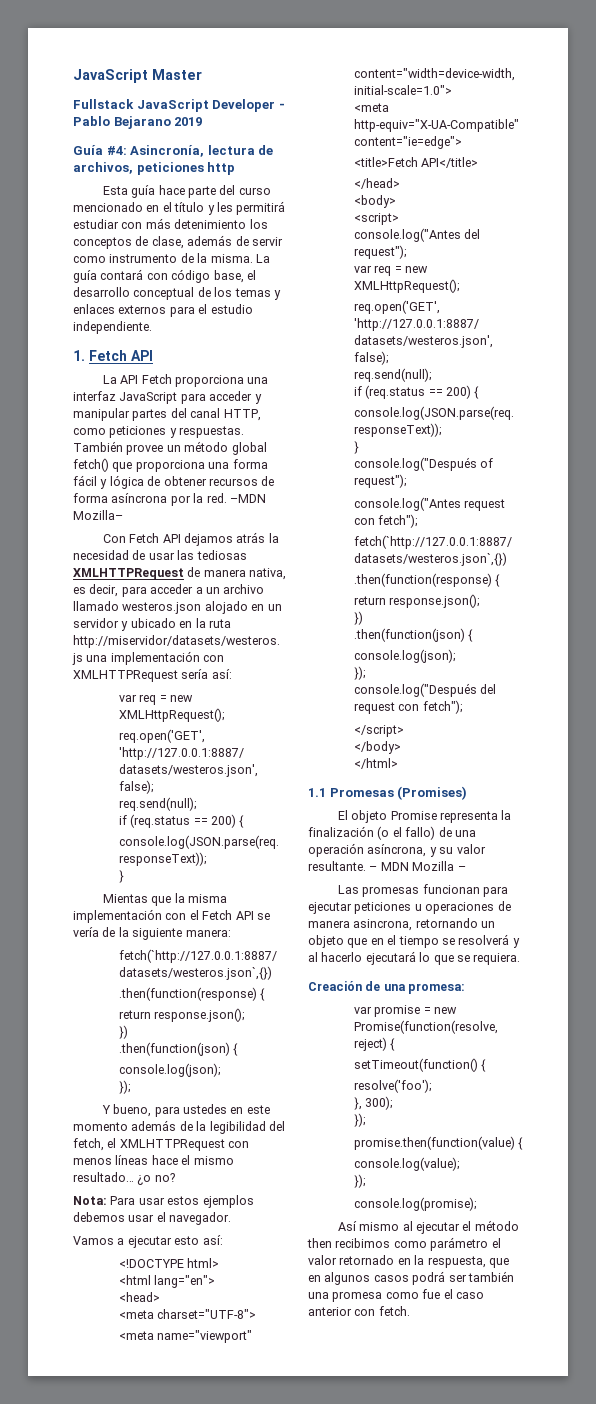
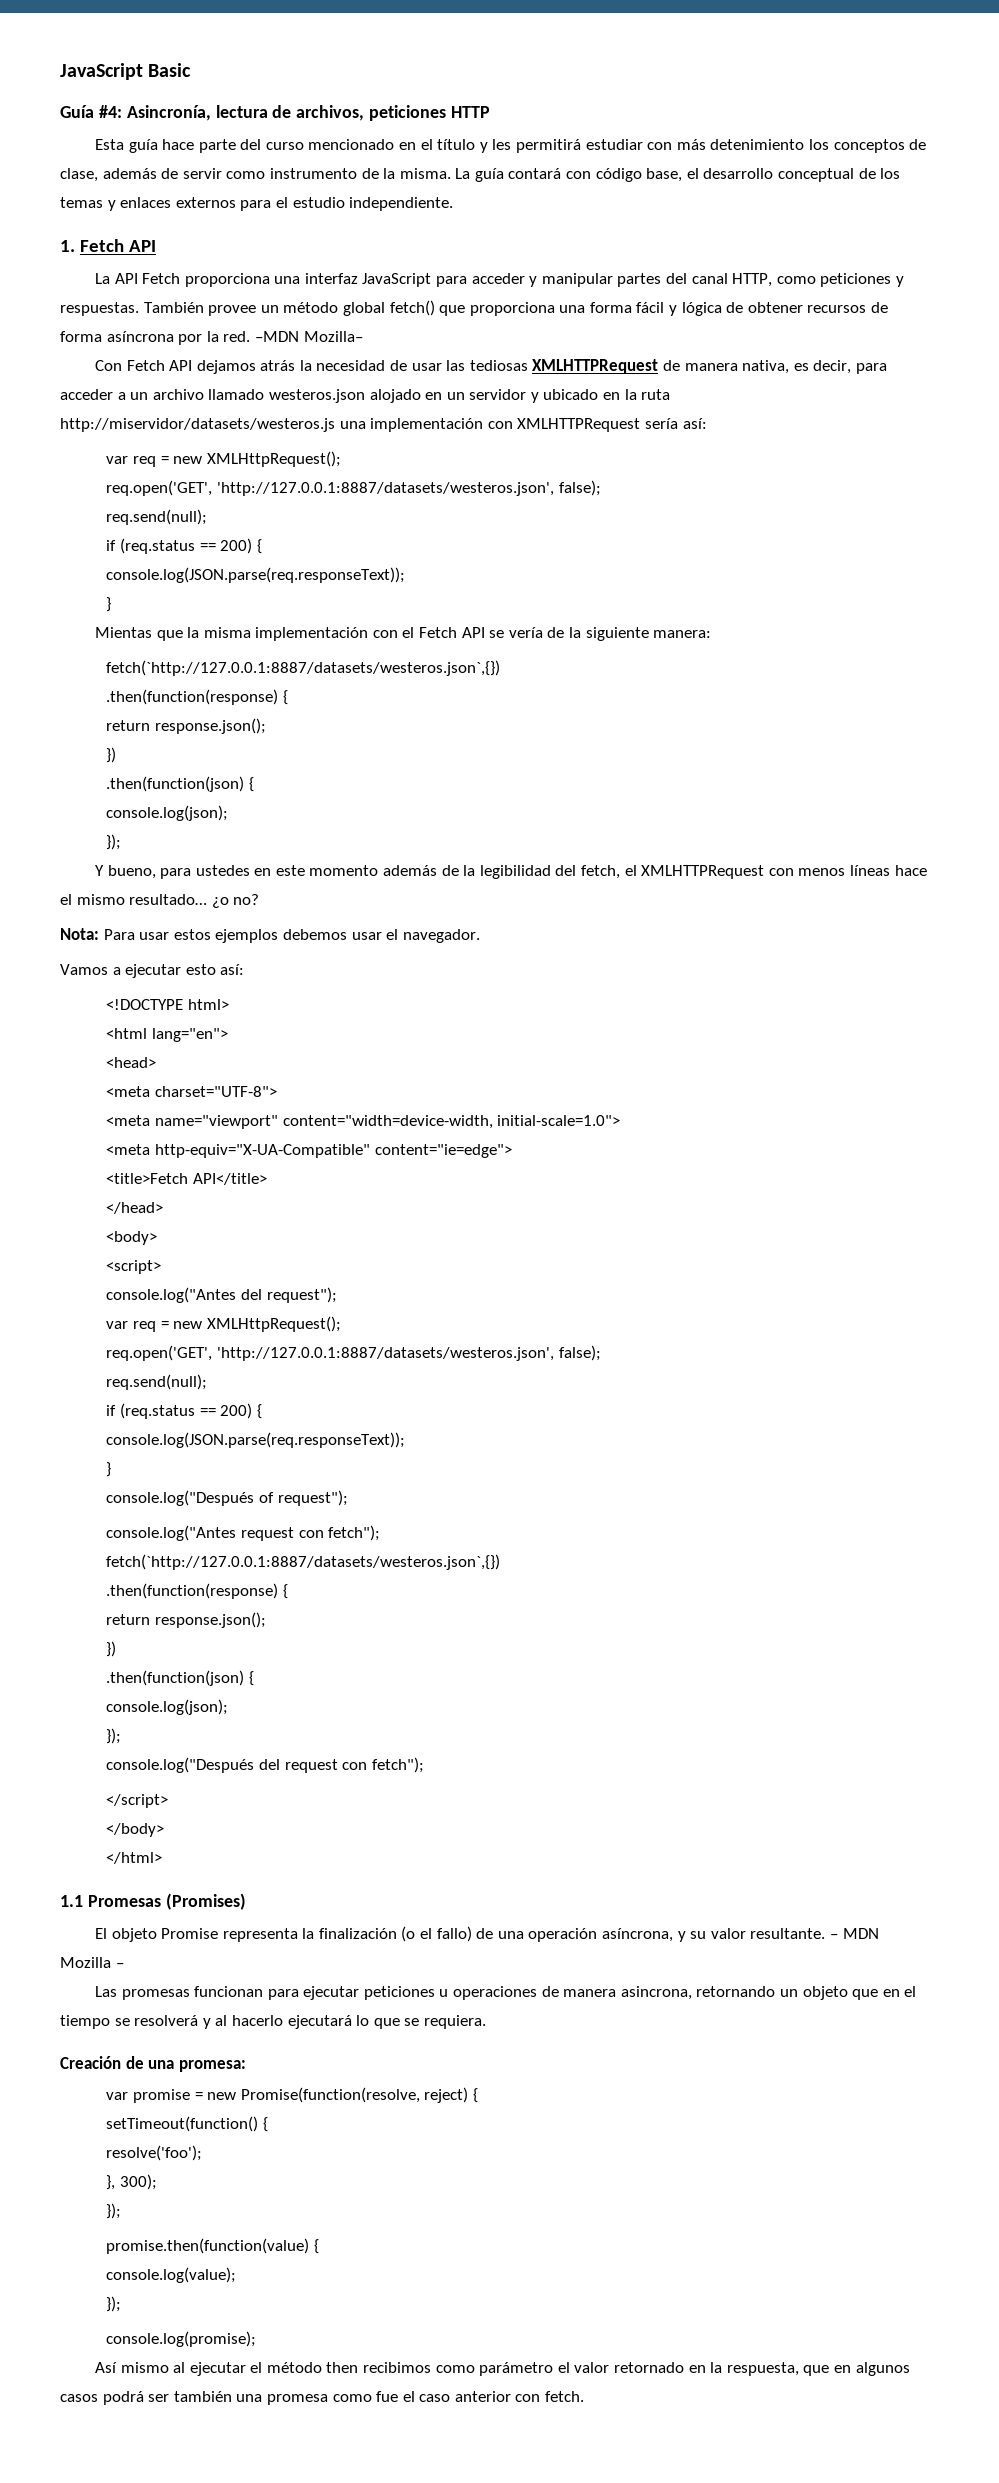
[73,69,202,83] [73,99,285,112] [73,116,203,129] JavaScript Master // Fullstack JavaScript Developer - Pablo Bejarano 2019 -> [60,63,192,80] JavaScript Basic
[207,162,236,175] http -> [451,106,491,118] HTTP

